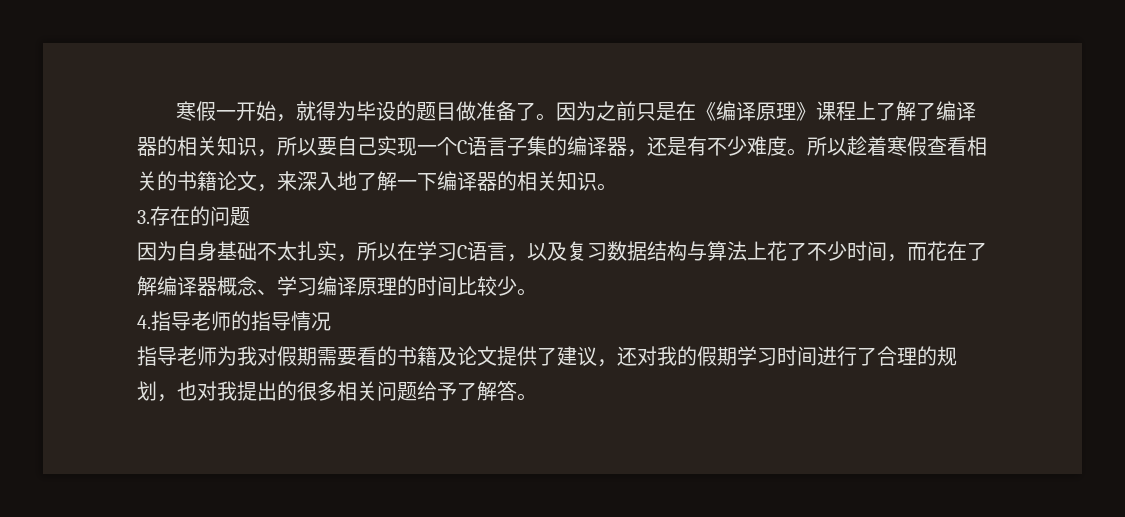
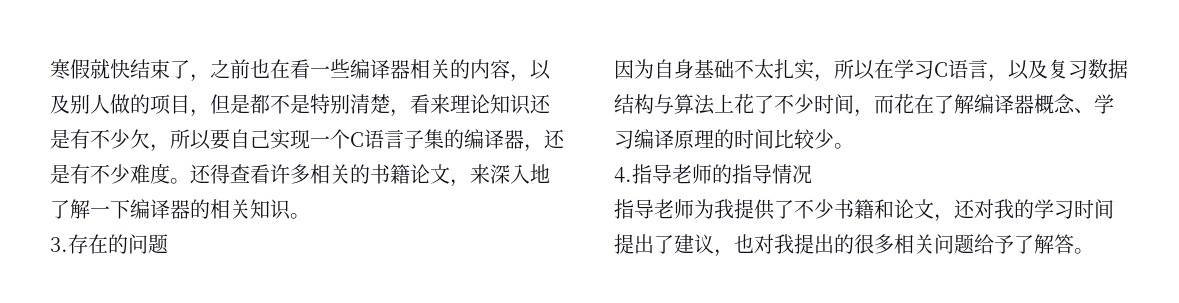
[175,101,976,122] [137,136,257,156] 寒假一开始，就得为毕设的题目做准备了。因为之前只是在《编译原理》课程上了解了编译器的相关知识 -> [50,59,551,82] [50,94,551,117] [50,129,150,149] 寒假就快结束了，之前也在看一些编译器相关的内容，以及别人做的项目，但是都不是特别清楚，看来理论知识还是有不少欠
[807,136,967,156] 所以趁着寒假查看 -> [190,164,310,184] 还得查看许多
[257,346,597,366] 对假期需要看的书籍及论文提供了建议 -> [734,199,934,220] 提供了不少书籍和论文
[697,346,737,366] 假期 -> (1034, 209) none
[817,346,957,366] [137,381,157,401] 进行了合理的规划 -> [614,234,714,254] 提出了建议

